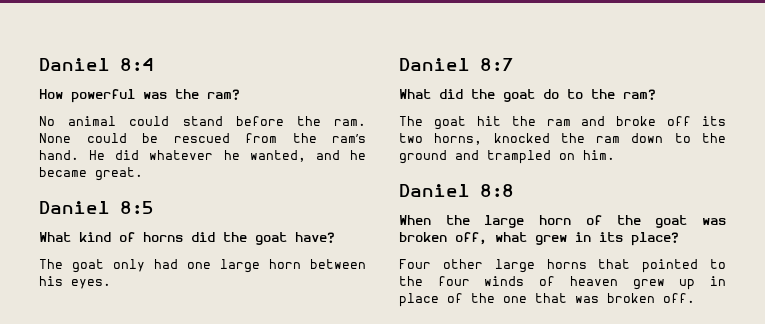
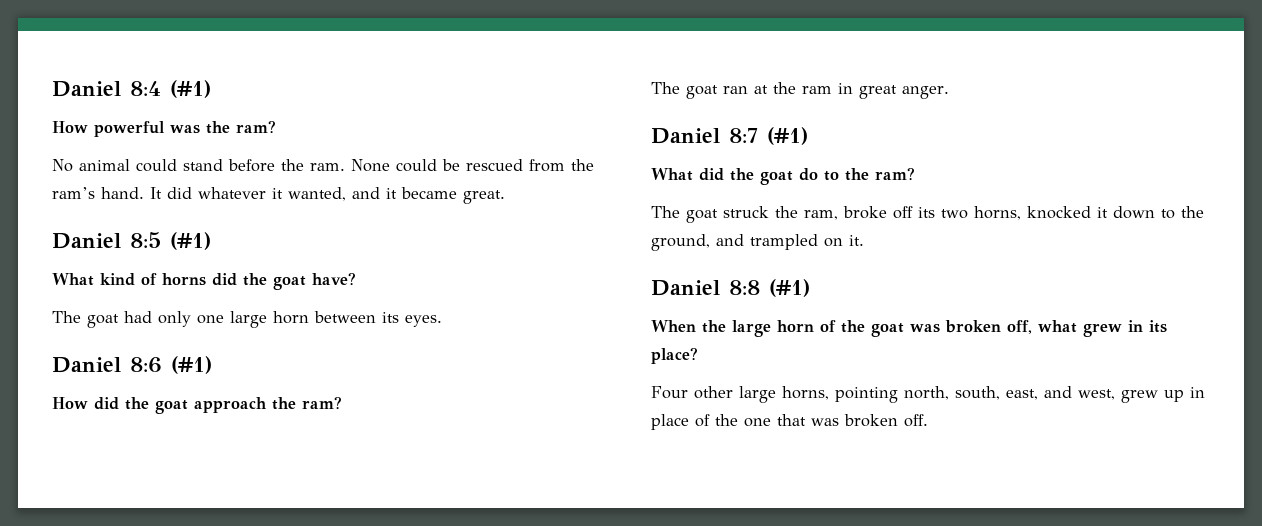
(154, 64) none -> [170,80,211,98] (#1)
[89,150,106,160] He -> [150,187,162,199] It
[223,150,240,160] he -> [272,188,283,199] it
[350,150,366,160] he -> [386,188,397,199] it
(154, 207) none -> [170,232,211,250] (#1)
[113,259,178,272] only had -> [124,311,191,327] had only
[39,276,63,286] his -> [382,312,399,323] its
(111, 284) none -> [52,356,212,374] [52,396,342,414] [651,82,949,99] // Daniel 8:6 (#1) // How did the goat approach the ram? // The goat ran at the ram in great anger.
(514, 64) none -> [767,127,808,145] (#1)
[476,116,606,126] hit the ram and -> [723,206,838,220] struck the ram,
[560,133,621,143] the ram -> [1097,207,1108,218] it
[399,150,447,164] ground -> [651,234,710,251] ground,
[583,150,615,160] him. -> [849,235,864,246] it.
(514, 190) none -> [769,279,810,297] (#1)
[546,259,726,273] [399,276,618,286] horns that pointed to the four winds of heaven -> [782,386,1115,403] horns, pointing north, south, east, and west,

